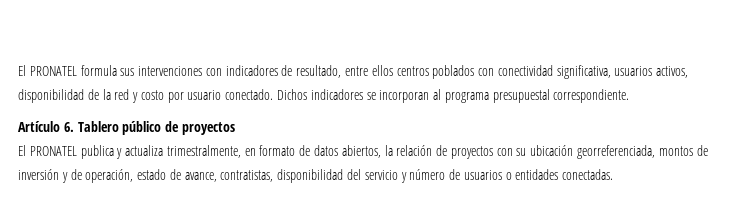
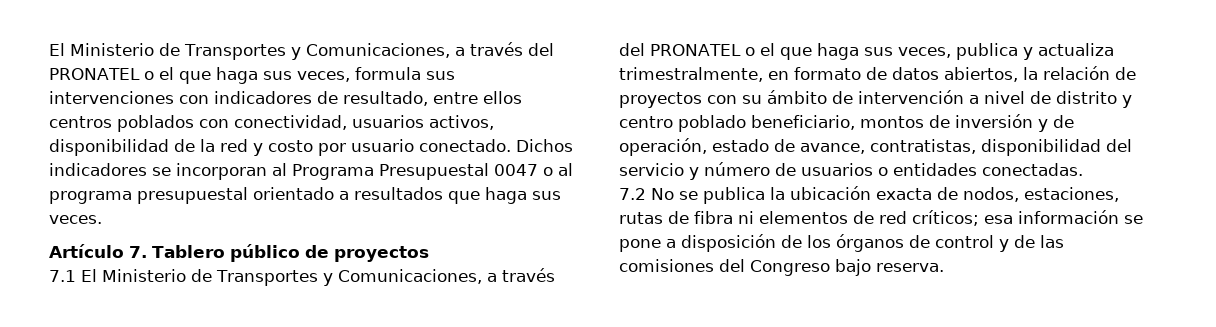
[18,65,77,76] El PRONATEL -> [49,42,554,60] [49,67,350,84] El Ministerio de Transportes y Comunicaciones, a través del PRONATEL o el que haga sus veces,
[497,65,611,79] conectividad significativa, -> [234,115,347,130] conectividad,
[444,89,630,103] programa presupuestal correspondiente. -> [292,163,573,180] [49,187,561,204] [49,215,102,224] Programa Presupuestal 0047 o al programa presupuestal orientado a resultados que haga sus veces.
[63,122,74,132] 6. -> [129,246,147,258] 7.
[18,145,77,156] El PRONATEL -> [49,268,555,286] [619,43,951,60] 7.1 El Ministerio de Transportes y Comunicaciones, a través del PRONATEL o el que haga sus veces,
[530,145,656,159] ubicación georreferenciada, -> [767,90,1132,108] [619,115,855,132] ámbito de intervención a nivel de distrito y centro poblado beneficiario,
(614, 174) none -> [619,186,1119,204] [619,210,1143,226] [619,234,1064,252] [619,259,944,276] // 7.2 No se publica la ubicación exacta de nodos, estaciones, rutas de fibra ni elementos de red críticos; esa información se pone a disposición de los órganos de control y de las comisiones del Congreso bajo reserva.

